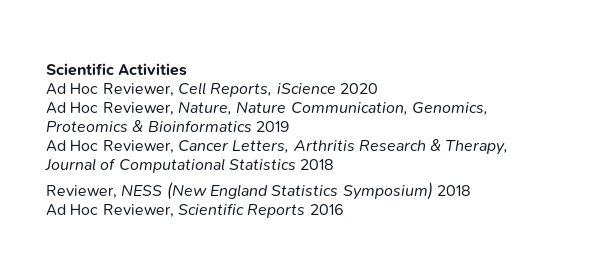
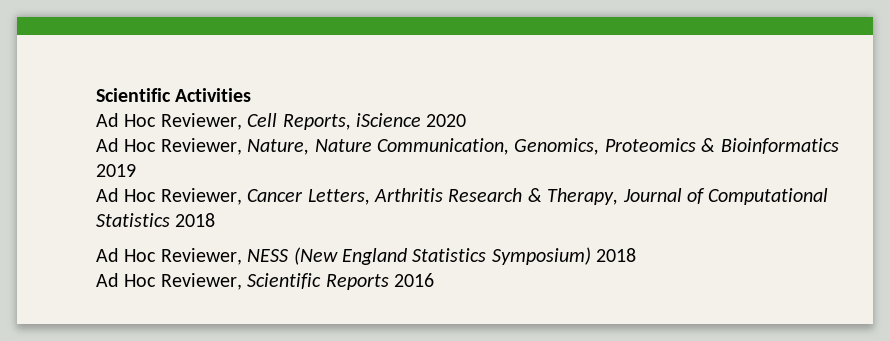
(335, 164) none -> [96,248,157,262] Ad Hoc

